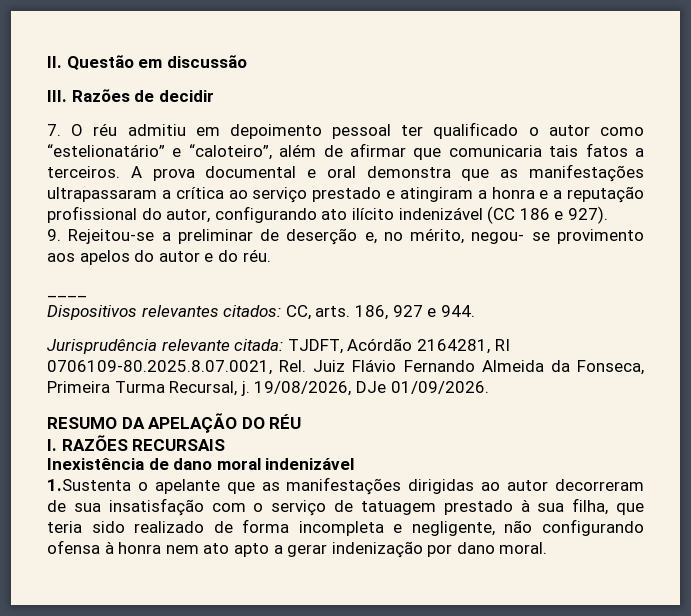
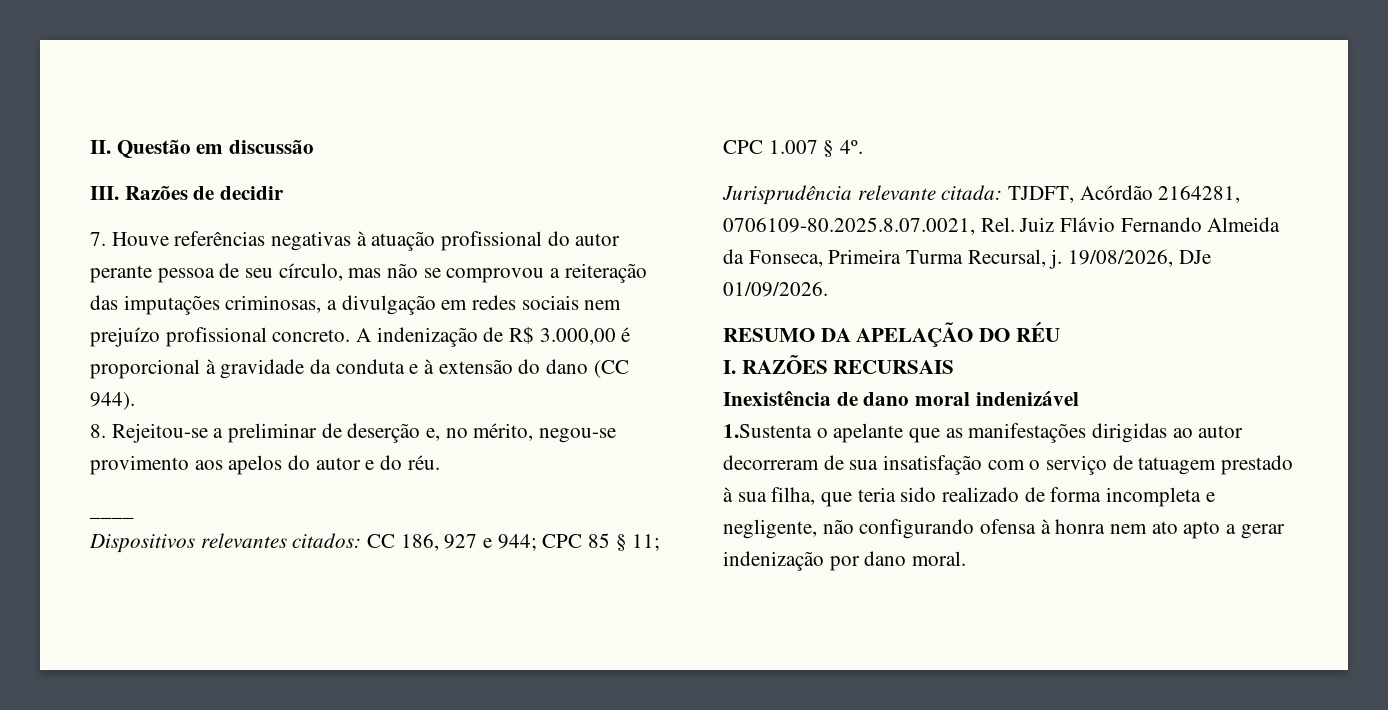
[71,122,644,139] [47,143,644,160] [47,164,644,182] [47,186,644,203] [47,206,608,224] [47,229,61,241] O réu admitiu em depoimento pessoal ter qualificado o autor como “estelionatário” e “caloteiro”, além de afirmar que comunicaria tais fatos a terceiros. A prova documental e oral demonstra que as manifestações ultrapassaram a crítica ao serviço prestado e atingiram a honra e a reputação profissional do autor, configurando ato ilícito indenizável (CC 186 e 927). // 9. -> [111,231,621,251] [90,263,647,283] [90,295,622,315] [90,326,631,347] [90,359,629,379] [90,392,135,410] [90,424,106,438] Houve referências negativas à atuação profissional do autor perante pessoa de seu círculo, mas não se comprovou a reiteração das imputações criminosas, a divulgação em redes sociais nem prejuízo profissional concreto. A indenização de R$ 3.000,00 é proporcional à gravidade da conduta e à extensão do dano (CC 944). // 8.
[471,232,550,244] negou- se -> [539,428,617,443] negou-se
[285,305,351,320] CC, arts. -> [367,534,396,548] CC
[440,305,475,317] 944. -> [497,533,661,551] [723,140,864,157] 944; CPC 85 § 11; CPC 1.007 § 4º.
[494,339,510,351] RI -> (1241, 194) none

